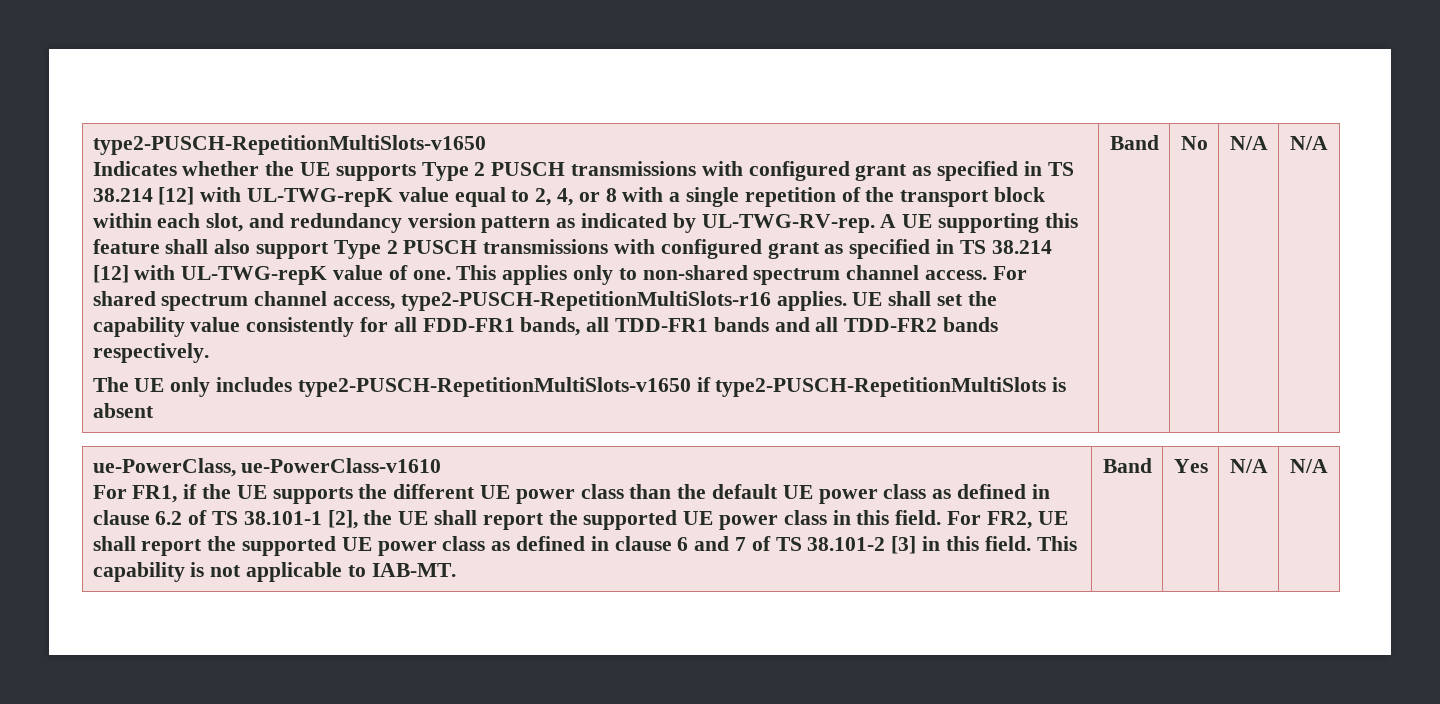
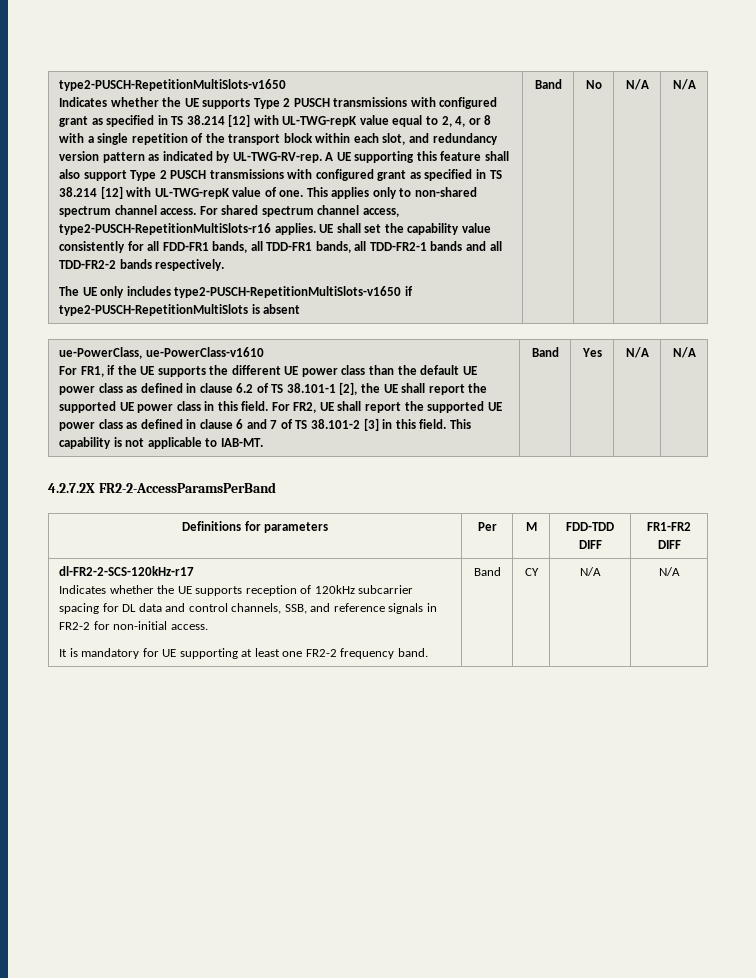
(709, 325) none -> [315,241,427,253] bands, all TDD-FR2-1
[844,318,938,332] TDD-FR2 -> [59,260,117,269] TDD-FR2-2
(1328, 466) none -> [48,482,276,493] [181,521,329,533] [477,522,497,531] [525,522,537,531] [566,522,614,531] [578,540,602,549] [647,522,691,531] [657,540,681,549] [59,566,195,576] [59,585,414,596] [59,603,437,614] [59,621,208,630] [59,648,428,659] [473,567,501,576] [524,568,539,576] [579,567,601,576] [658,567,680,576] // 4.2.7.2X FR2-2-AccessParamsPerBand // Definitions for parameters | Per | M | FDD-TDD DIFF | FR1-FR2 DIFF // dl-FR2-2-SCS-120kHz-r17 // Indicates whether the UE supports reception of 120kHz subcarrier spacing for DL data and control channels, SSB, and reference signals in FR2-2 for non-initial access. // It is mandatory for UE supporting at least one FR2-2 frequency band. | Band | CY | N/A | N/A

